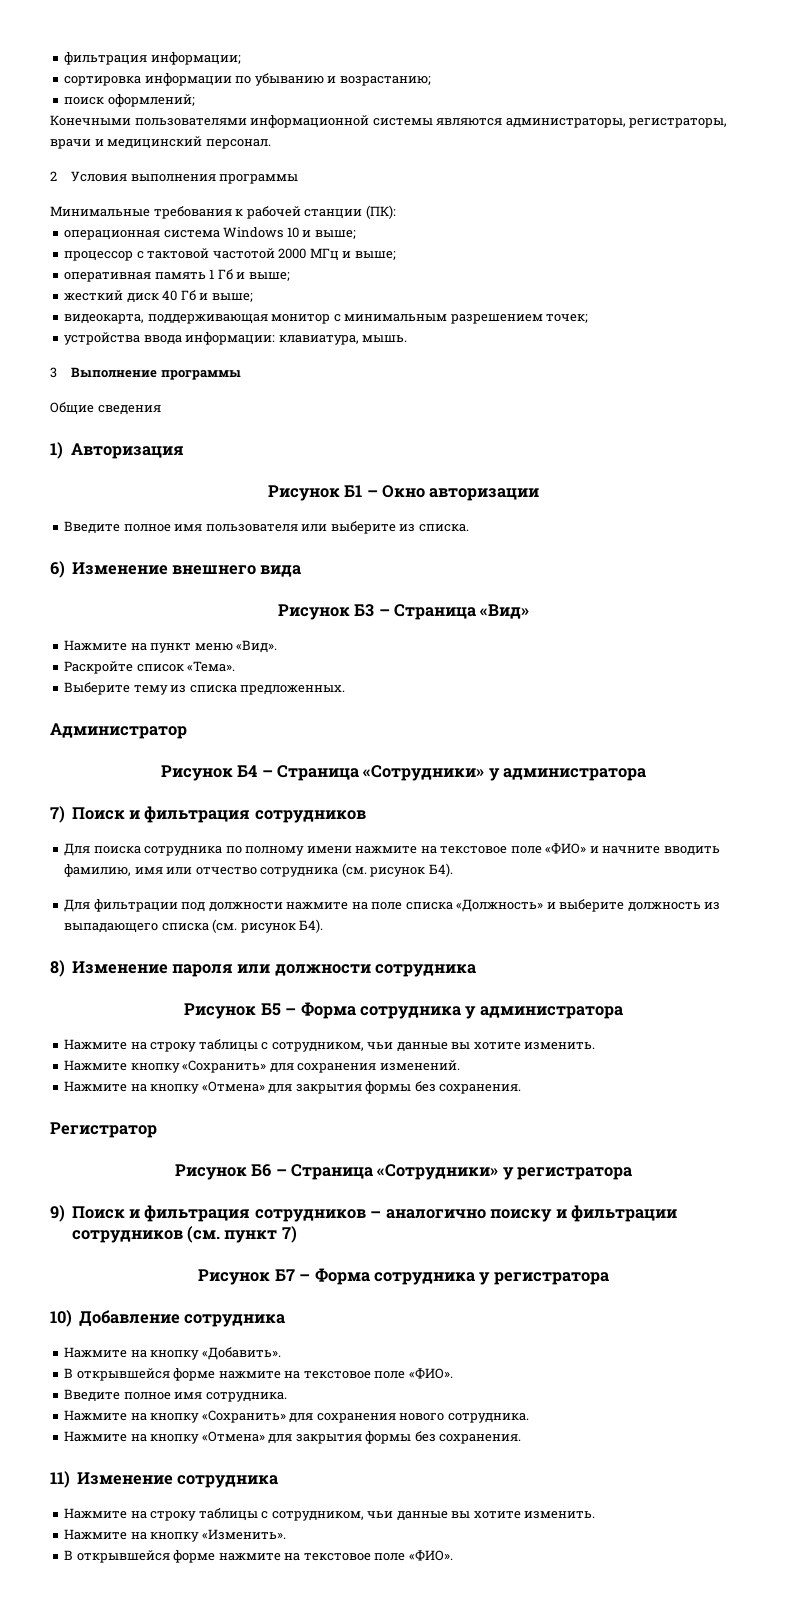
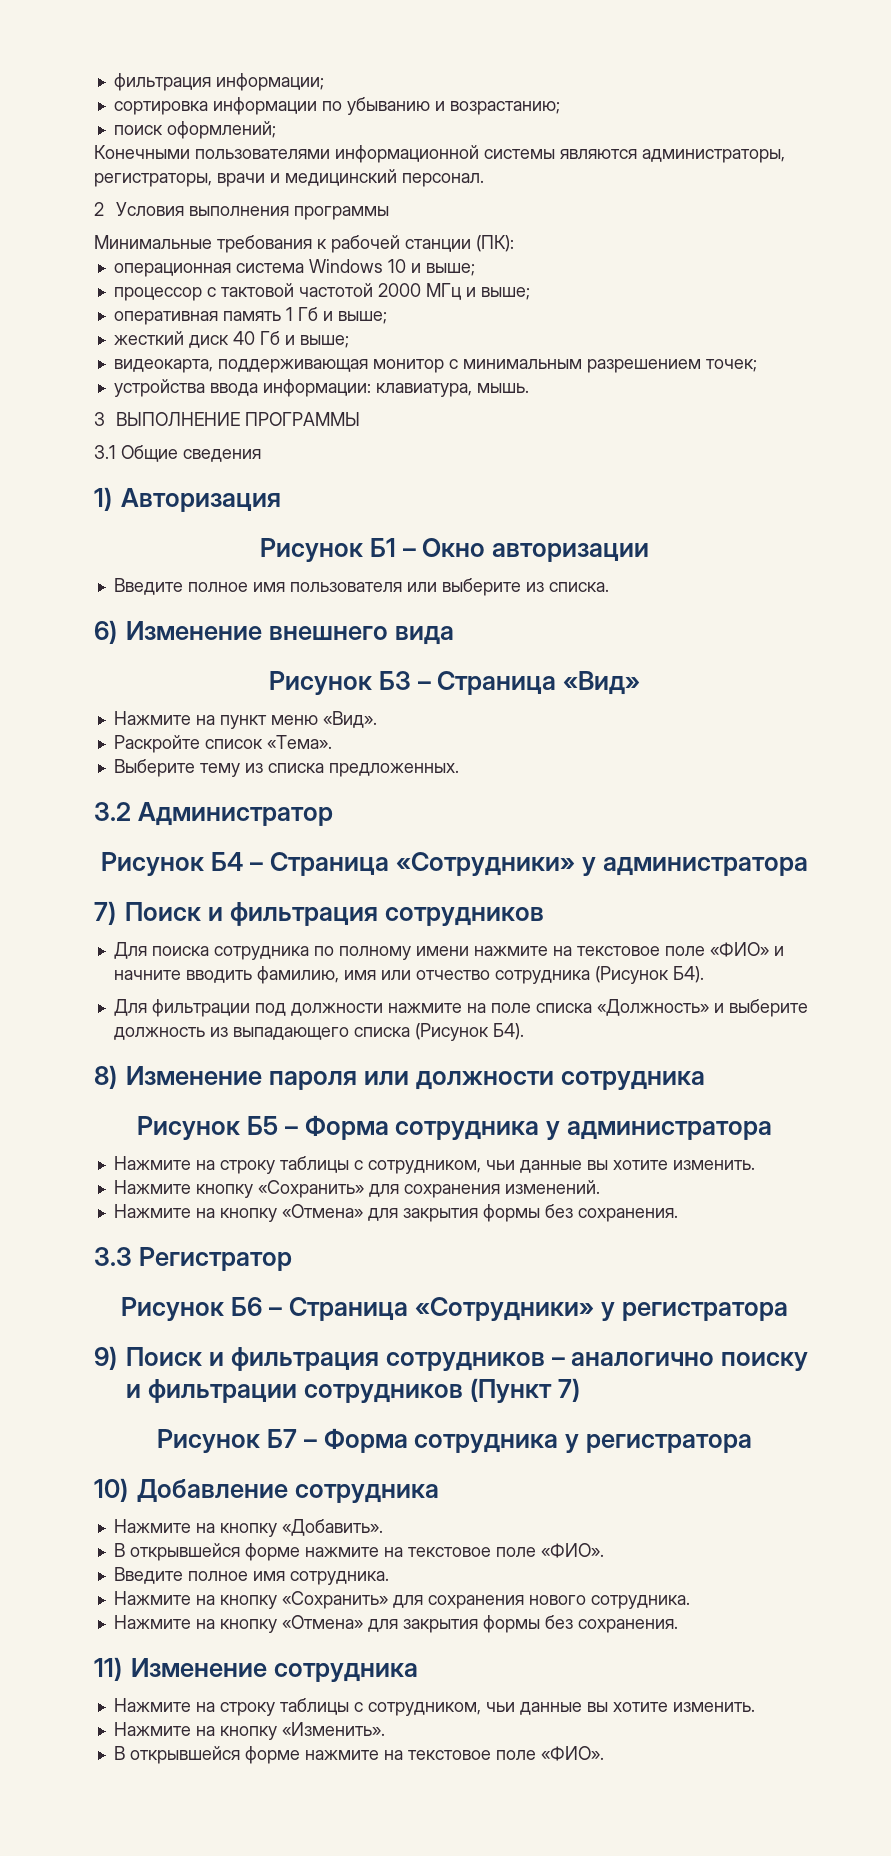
[71,367,241,380] Выполнение программы // -> [115,412,360,426] [94,445,116,459] ВЫПОЛНЕНИЕ ПРОГРАММЫ // 3.1
(346, 690) none -> [94,802,131,821] 3.2
[341,863,426,877] (см. рисунок -> [594,966,669,984] (Рисунок
[212,919,296,933] (см. рисунок -> [414,1023,489,1041] (Рисунок
(522, 1089) none -> [94,1247,132,1266] 3.3
[186,1226,278,1243] (см. пункт -> [469,1378,552,1403] (Пункт

